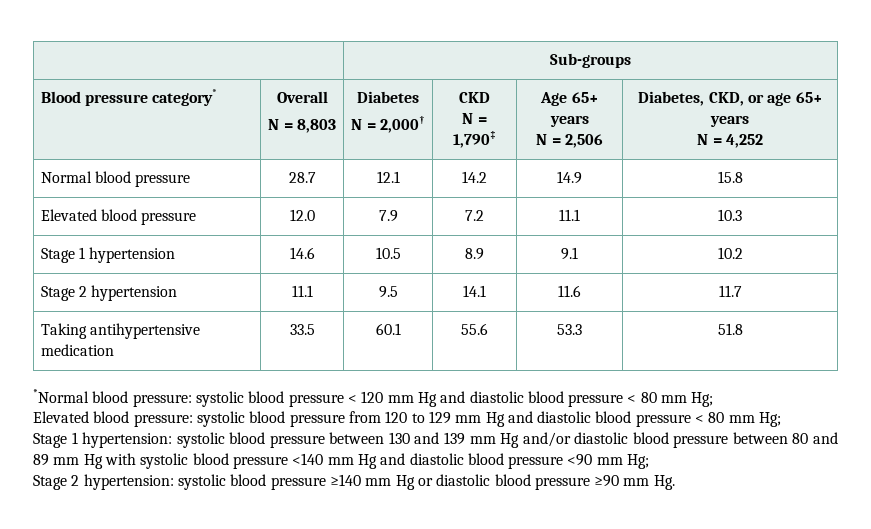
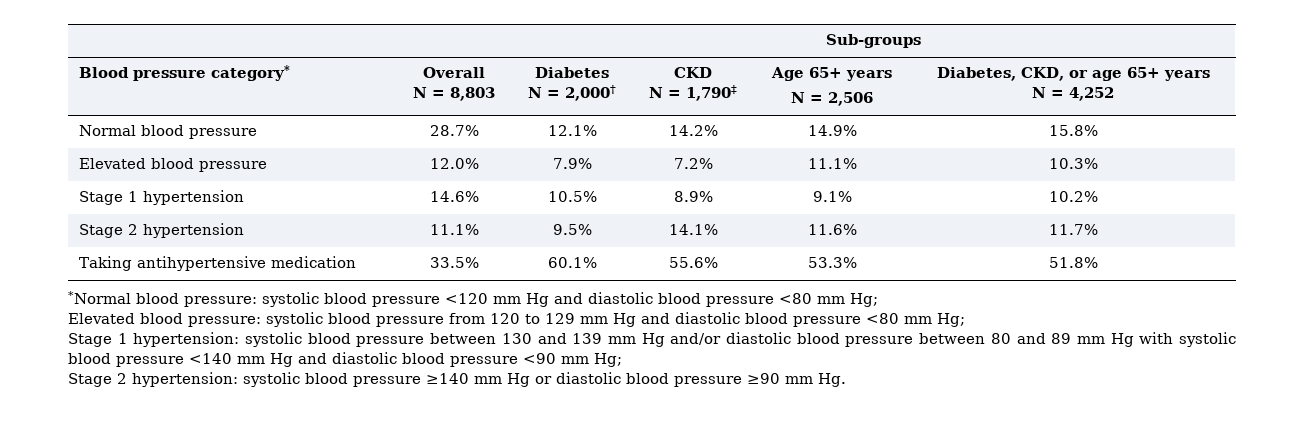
[288,172,316,183] [376,171,400,183] [462,171,487,183] [557,171,582,184] [717,171,743,183] [40,209,197,225] [289,209,315,221] [378,210,398,222] [465,210,484,221] [559,209,580,221] [718,209,742,221] [40,247,176,263] [289,247,315,259] [375,247,401,259] [465,248,484,260] [561,247,578,260] [717,247,743,259] [40,285,178,301] [291,285,313,297] [378,286,398,298] [463,285,486,297] [558,285,581,297] [718,285,742,297] [40,323,200,339] [40,344,114,356] [289,324,315,335] [375,323,401,335] [461,323,488,335] [557,324,582,335] [717,323,743,335] 28.7 | 12.1 | 14.2 | 14.9 | 15.8 // Elevated blood pressure | 12.0 | 7.9 | 7.2 | 11.1 | 10.3 // Stage 1 hypertension | 14.6 | 10.5 | 8.9 | 9.1 | 10.2 // Stage 2 hypertension | 11.1 | 9.5 | 14.1 | 11.6 | 11.7 // Taking antihypertensive medication | 33.5 | 60.1 | 55.6 | 53.3 | 51.8 -> [429,125,479,136] [547,125,597,136] [668,125,718,136] [807,125,857,136] [1048,125,1098,136] [78,158,267,172] [429,158,479,169] [552,158,592,169] [673,158,713,169] [807,158,857,169] [1048,158,1098,169] [78,190,244,205] [429,191,479,202] [547,191,597,202] [673,191,713,202] [812,191,852,202] [1048,191,1098,202] [78,223,244,238] [429,224,479,235] [552,224,592,235] [668,224,718,235] [807,224,857,235] [1048,224,1098,235] [78,256,356,271] [429,257,479,268] [547,257,597,268] [668,257,718,268] [807,257,857,268] [1048,257,1098,268] 28.7% | 12.1% | 14.2% | 14.9% | 15.8% // Elevated blood pressure | 12.0% | 7.9% | 7.2% | 11.1% | 10.3% // Stage 1 hypertension | 14.6% | 10.5% | 8.9% | 9.1% | 10.2% // Stage 2 hypertension | 11.1% | 9.5% | 14.1% | 11.6% | 11.7% // Taking antihypertensive medication | 33.5% | 60.1% | 55.6% | 53.3% | 51.8%
[347,391,657,407] < 120 mm Hg and diastolic blood pressure < 80 -> [445,292,812,307] <120 mm Hg and diastolic blood pressure <80
[695,412,725,423] < 80 -> [866,313,899,324] <80

